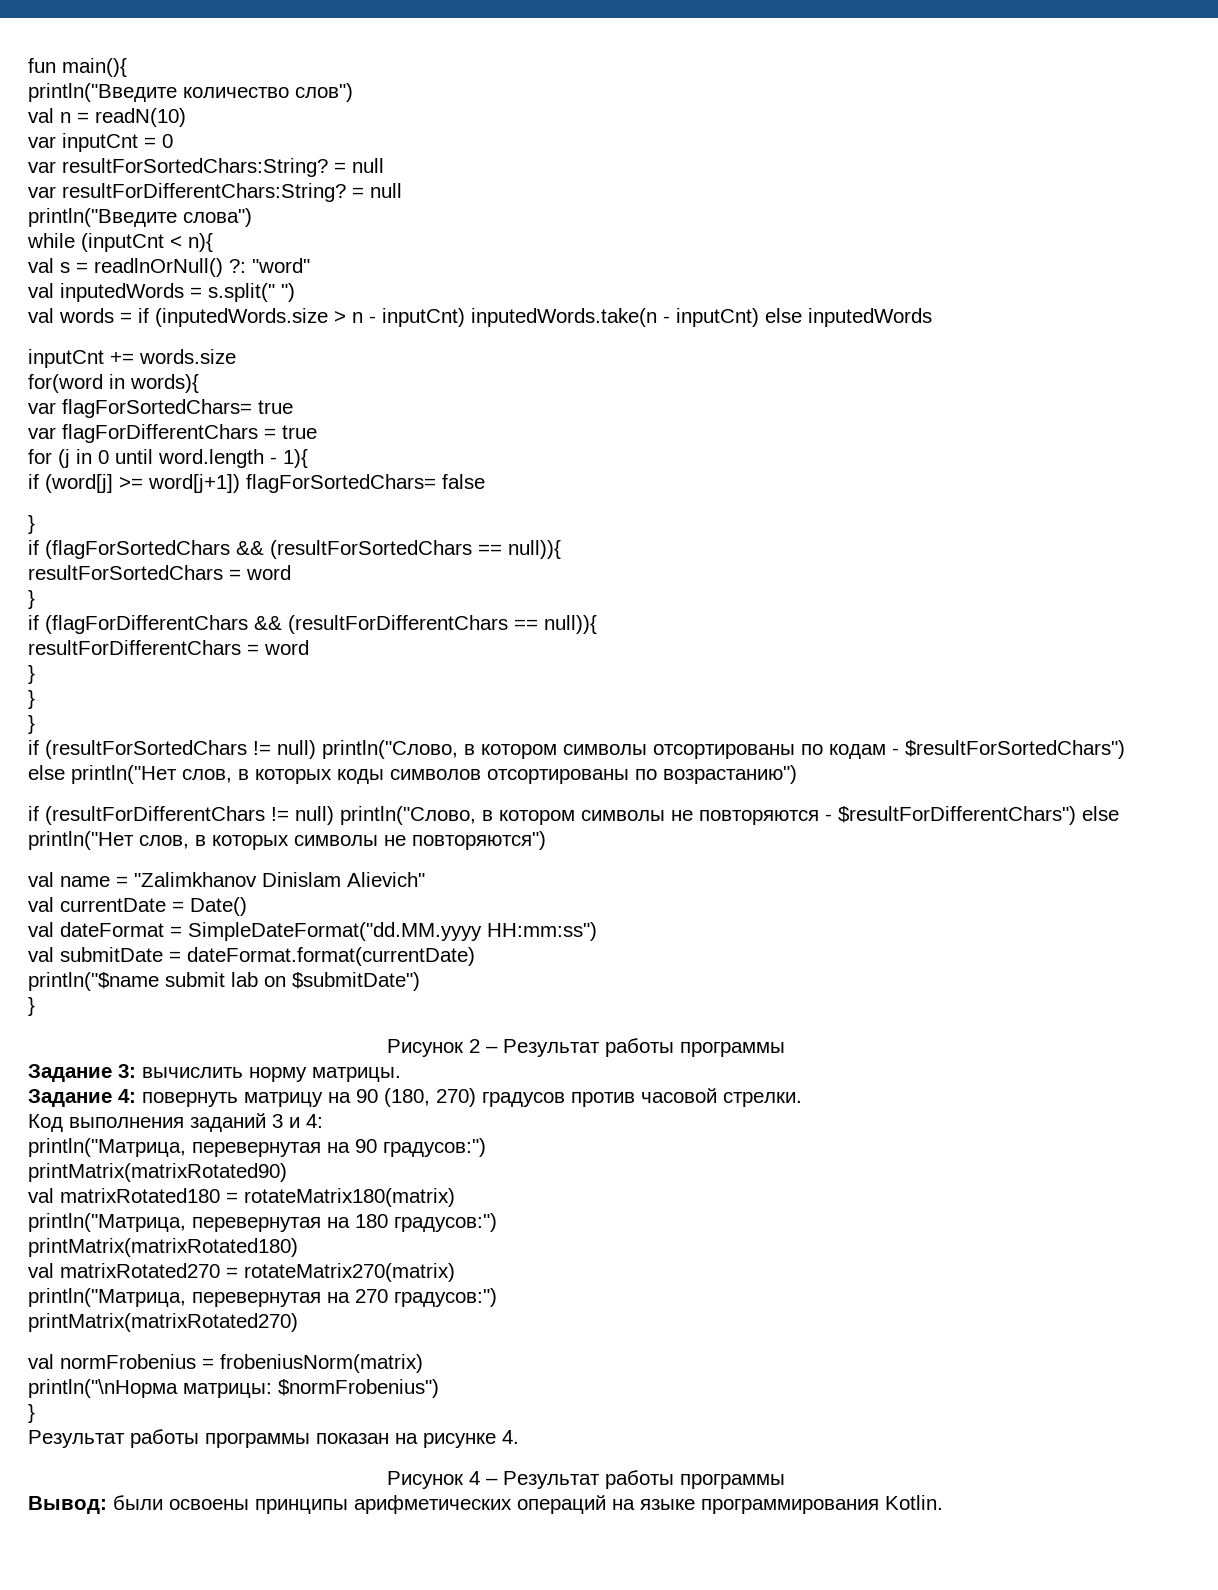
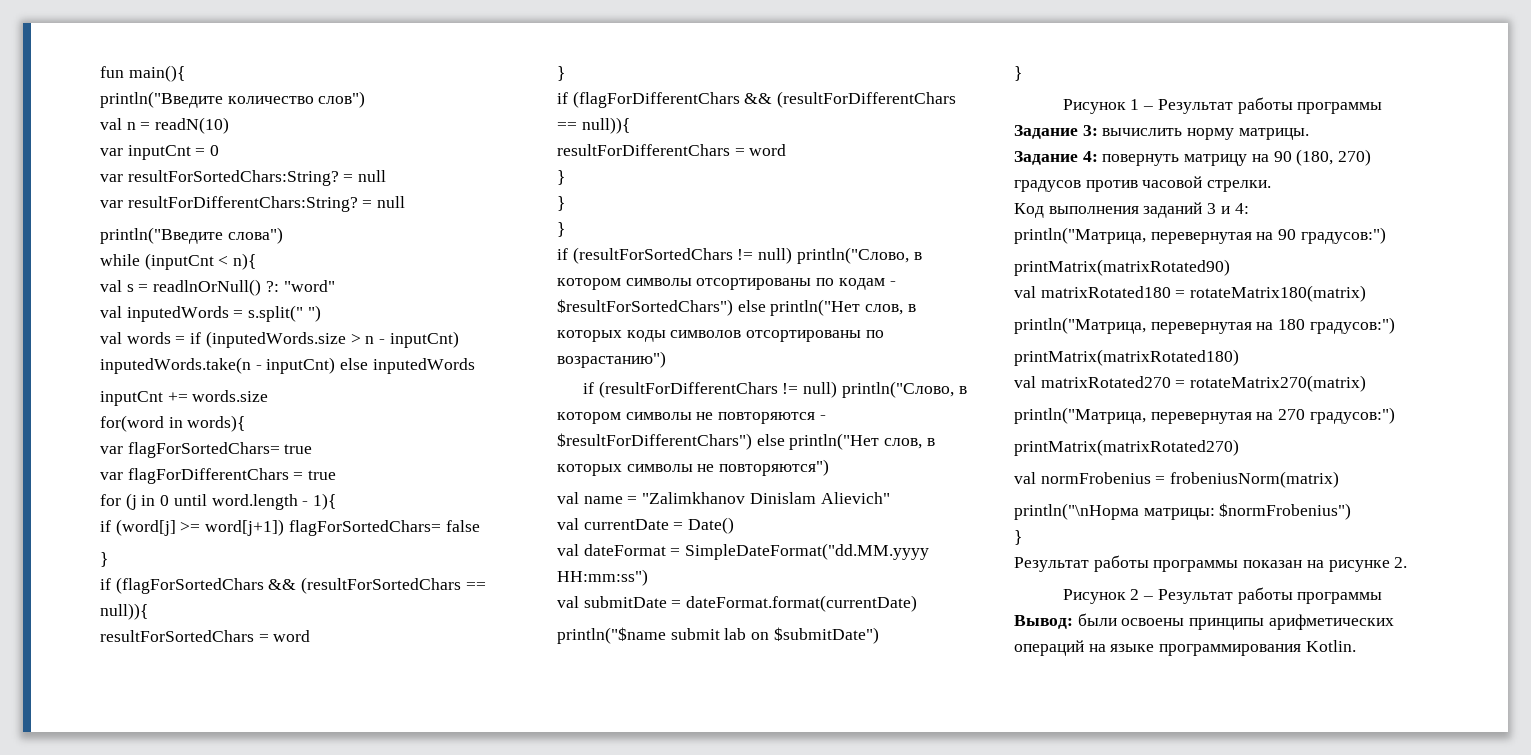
[469,1039,480,1053] 2 -> [1130,99,1140,110] 1
[502,1430,519,1444] [387,1471,480,1489] 4. // Рисунок 4 -> [1394,557,1408,568] [1062,589,1140,604] 2. // Рисунок 2

